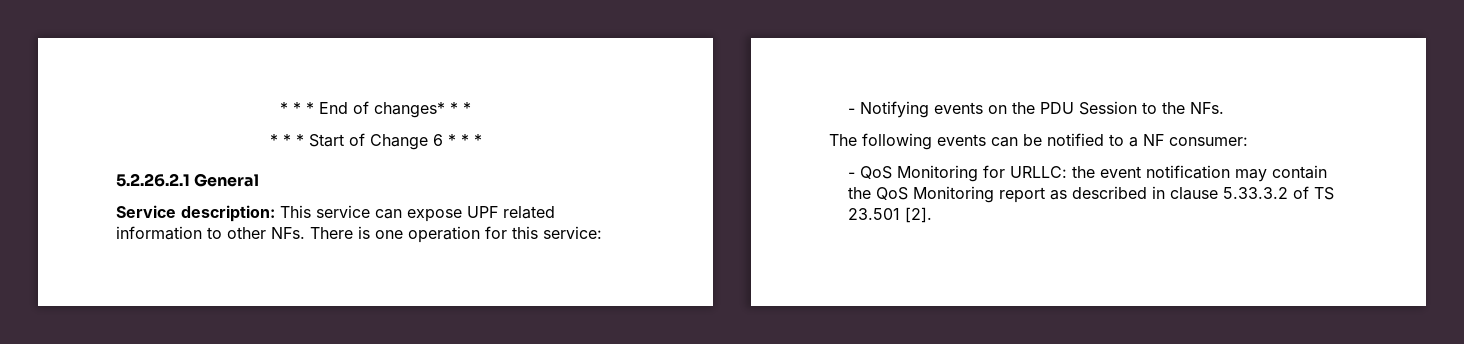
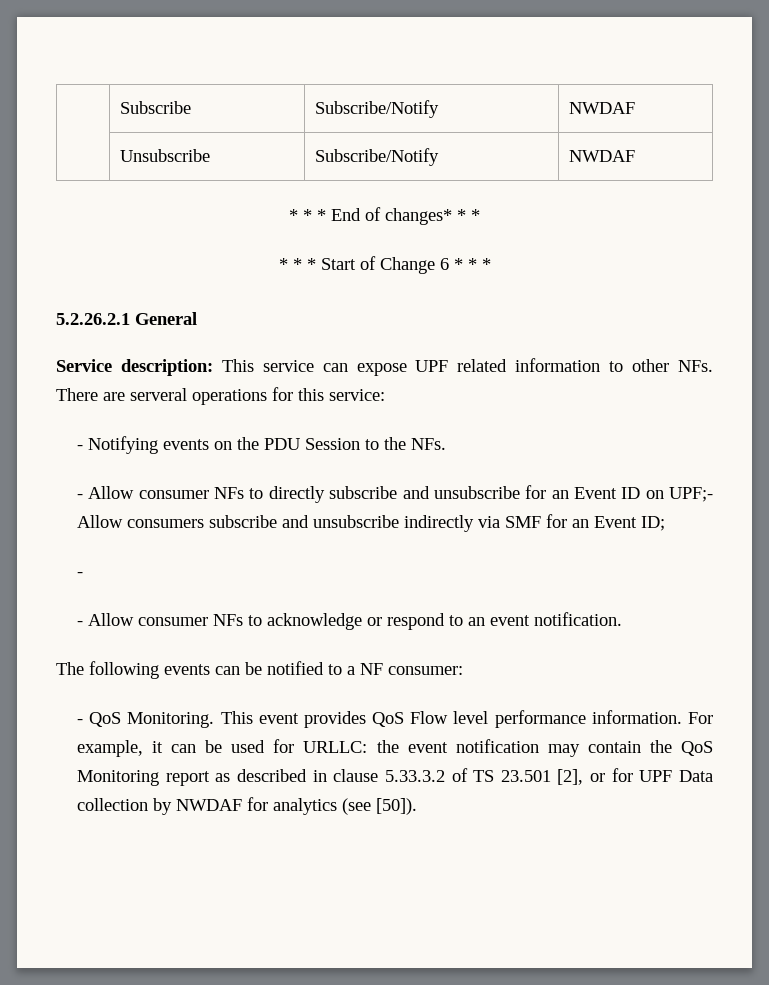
(280, 108) none -> [119,101,191,114] [314,100,439,118] [568,102,635,114] [119,149,210,162] [314,148,439,166] [568,150,635,162] | Subscribe | Subscribe/Notify | NWDAF // | Unsubscribe | Subscribe/Notify | NWDAF //
[358,226,480,243] is one operation -> [103,388,267,405] are serveral operations
(1224, 108) none -> [77,485,713,503] [77,514,666,532] [77,572,84,577] [77,612,623,630] // - Allow consumer NFs to directly subscribe and unsubscribe for an Event ID on UPF;- Allow consumers subscribe and unsubscribe indirectly via SMF for an Event ID; // - // - Allow consumer NFs to acknowledge or respond to an event notification.
[896,165,978,182] Monitoring -> [127,710,714,728] [77,740,266,757] Monitoring. This event provides QoS Flow level performance information. For example, it can be used
[904,207,932,223] [2]. -> [557,768,714,785] [77,797,418,815] [2], or for UPF Data collection by NWDAF for analytics (see [50]).

